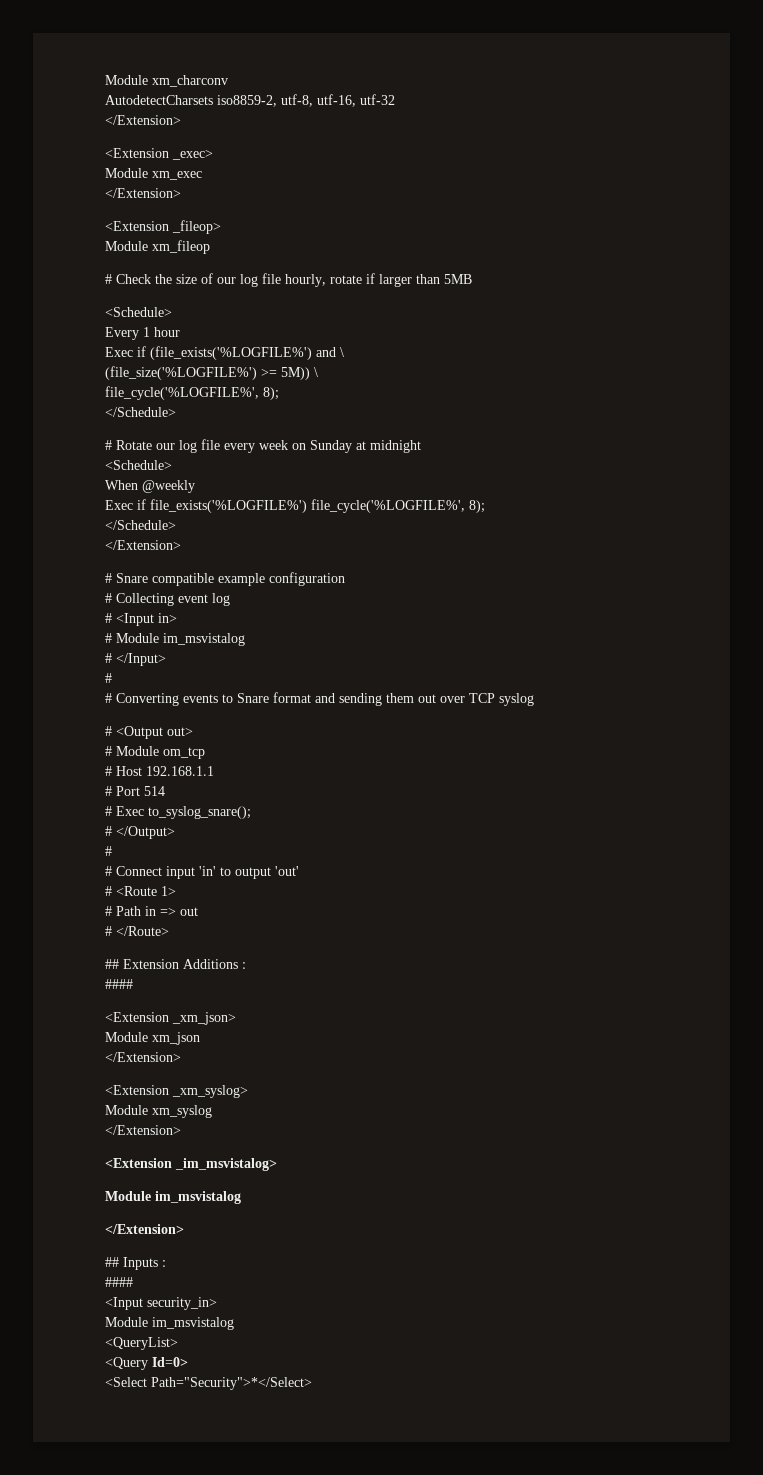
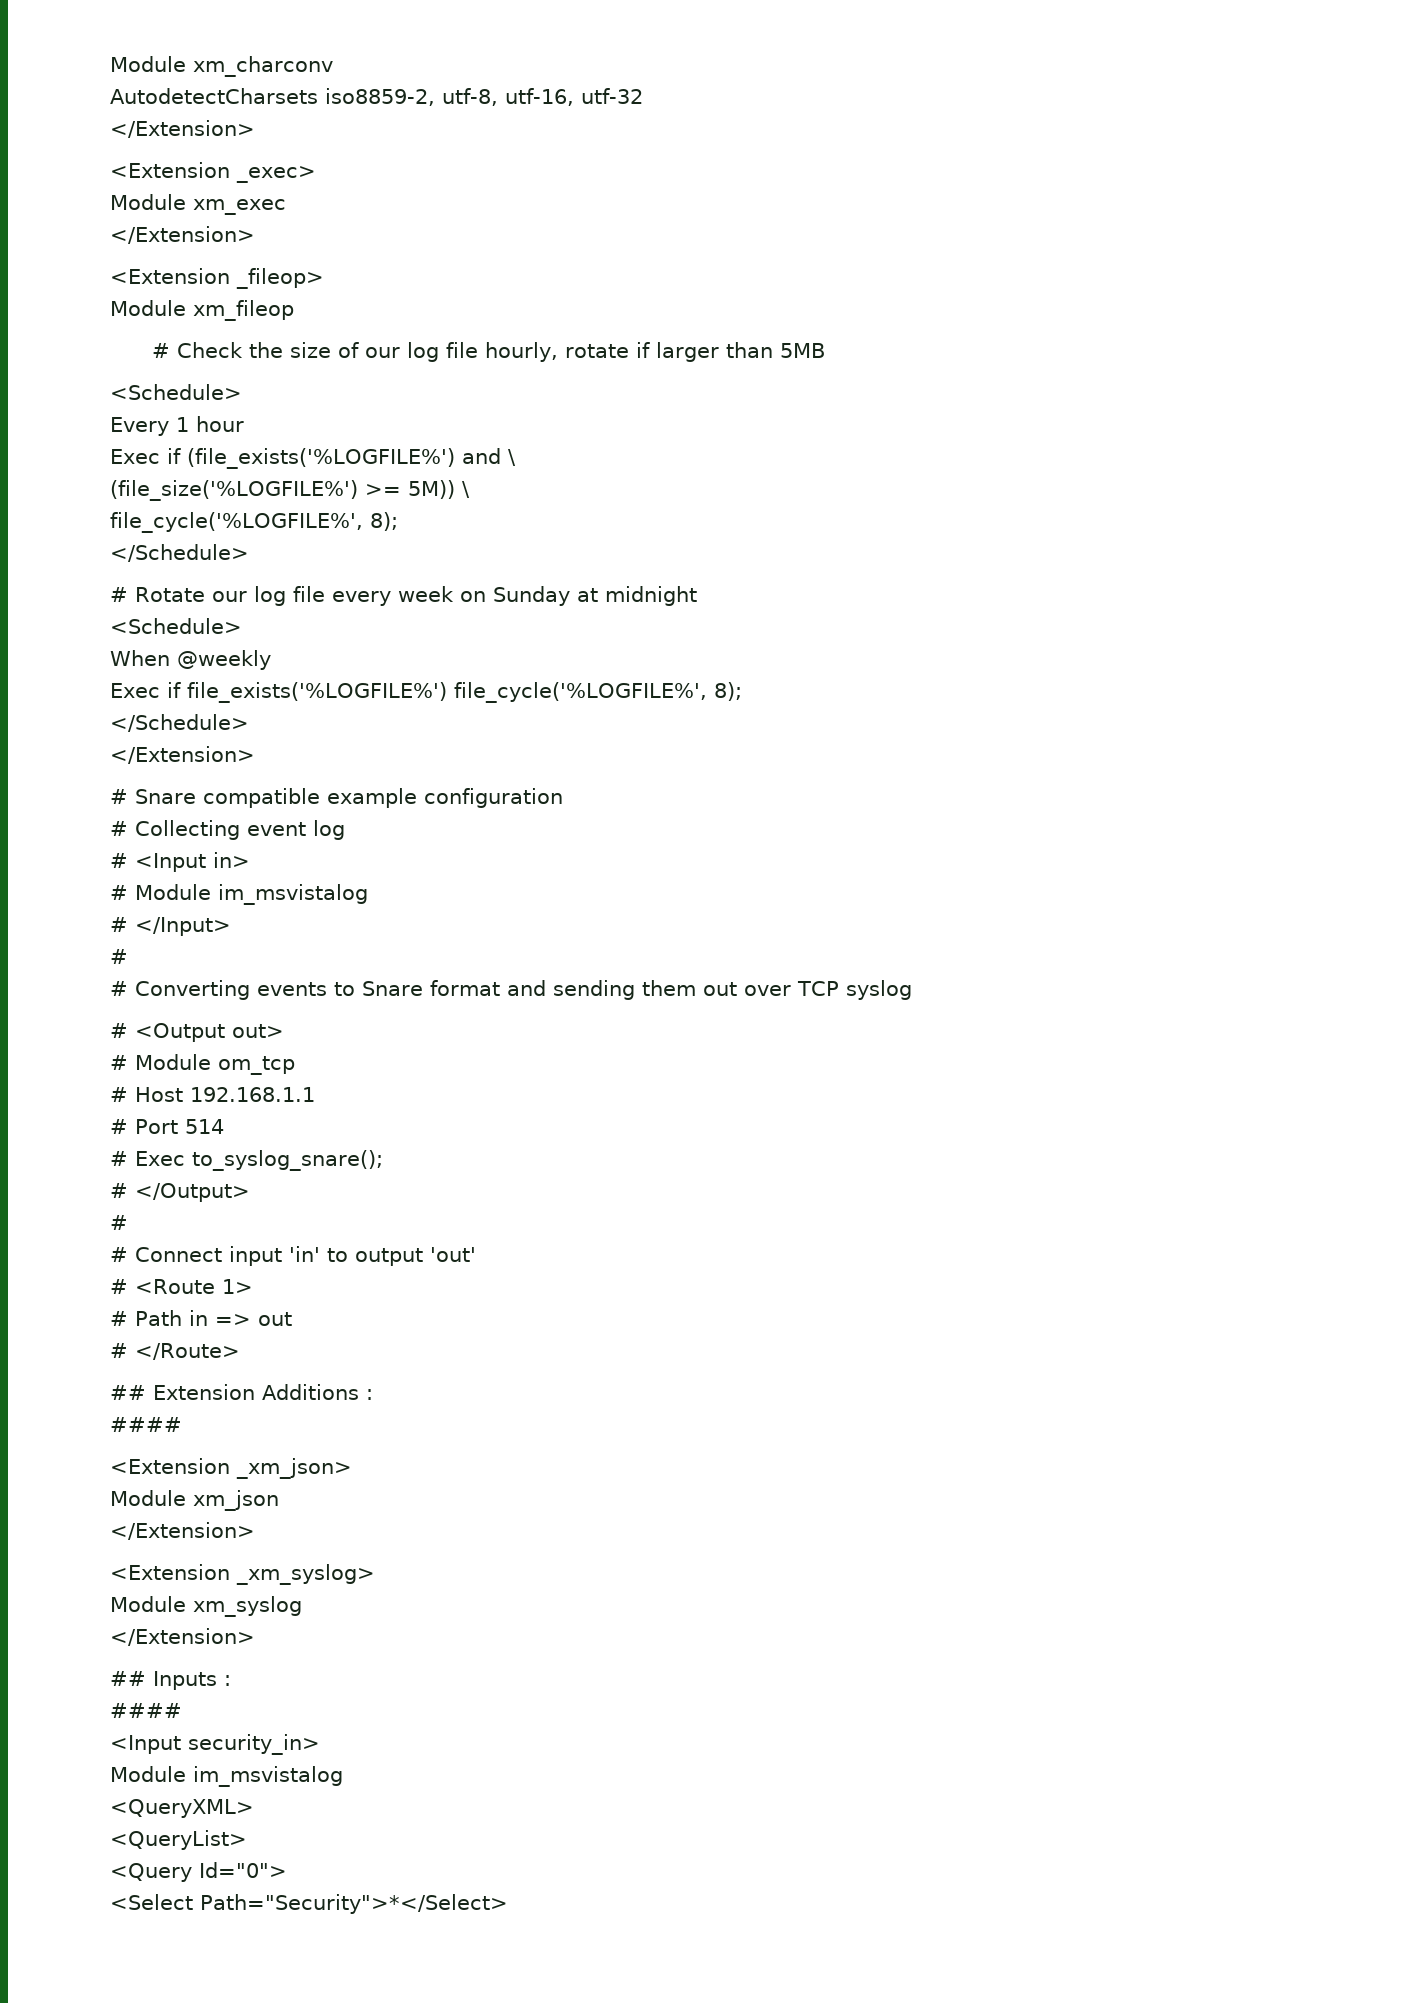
[105,1158,277,1171] [105,1191,241,1204] [105,1224,184,1234] // <Extension _im_msvistalog> // Module im_msvistalog // </Extension> -> (255, 1637) none
(234, 1323) none -> [110,1799,254,1818] // <QueryXML>
[152,1357,188,1367] Id=0> -> [199,1862,287,1878] Id="0">

